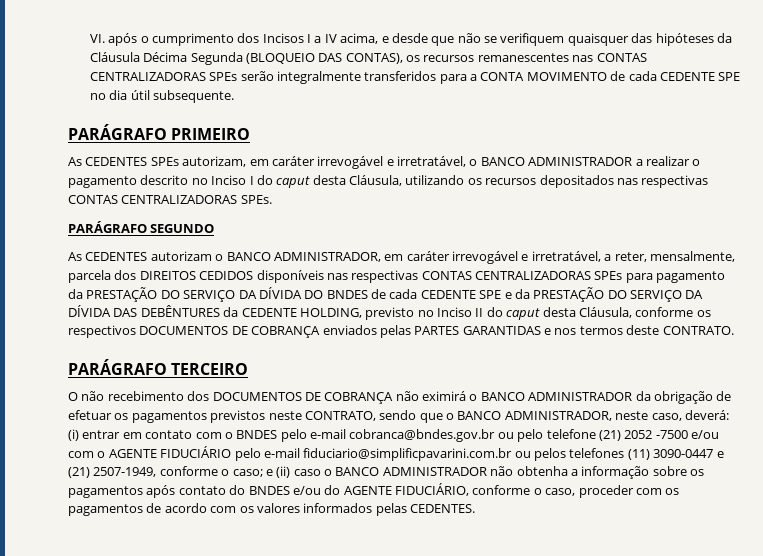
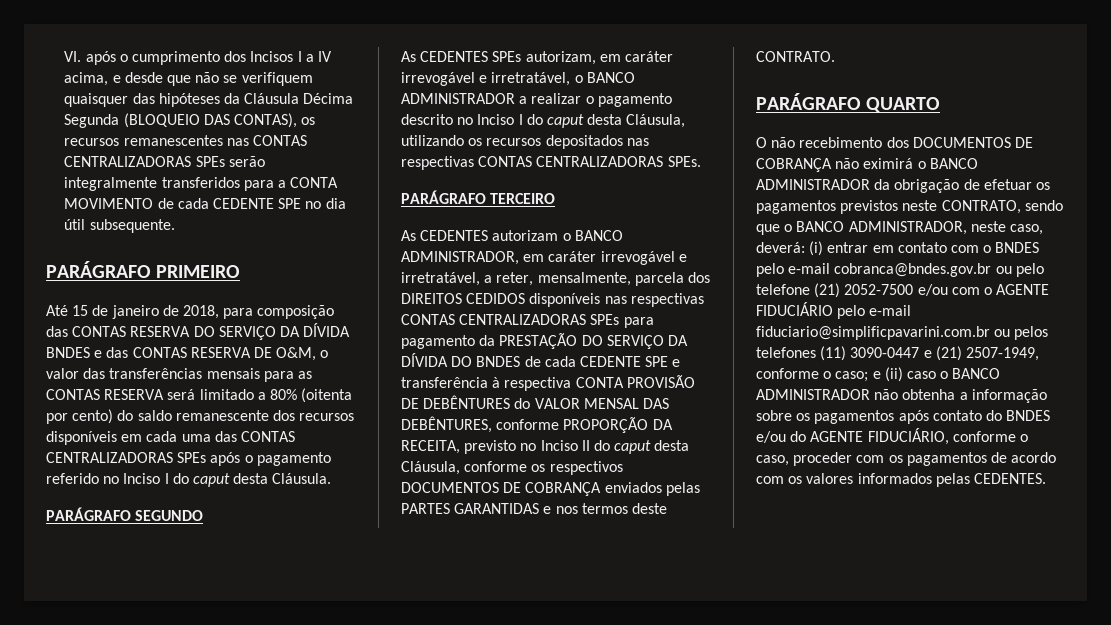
(251, 134) none -> [46,305,335,319] [46,323,351,340] [46,347,329,361] [46,368,312,382] [46,388,353,403] [46,409,355,424] [46,431,295,445] [46,452,331,466] [46,473,332,487] [46,507,204,521] // Até 15 de janeiro de 2018, para composição das CONTAS RESERVA DO SERVIÇO DA DÍVIDA BNDES e das CONTAS RESERVA DE O&M, o valor das transferências mensais para as CONTAS RESERVA será limitado a 80% (oitenta por cento) do saldo remanescente dos recursos disponíveis em cada uma das CONTAS CENTRALIZADORAS SPEs após o pagamento referido no Inciso I do caput desta Cláusula. // PARÁGRAFO SEGUNDO
[150,224,215,233] SEGUNDO -> [490,193,556,204] TERCEIRO
[514,287,704,302] [68,305,362,318] da PRESTAÇÃO DO SERVIÇO DA DÍVIDA DAS DEBÊNTURES da CEDENTE HOLDING, -> [401,375,695,391] [401,395,669,409] [401,416,673,433] [401,440,460,454] transferência à respectiva CONTA PROVISÃO DE DEBÊNTURES do VALOR MENSAL DAS DEBÊNTURES, conforme PROPORÇÃO DA RECEITA,
[171,363,249,375] TERCEIRO -> [866,97,941,113] QUARTO
[624,430,688,439] 2052 -7500 -> [844,284,914,295] 2052-7500

